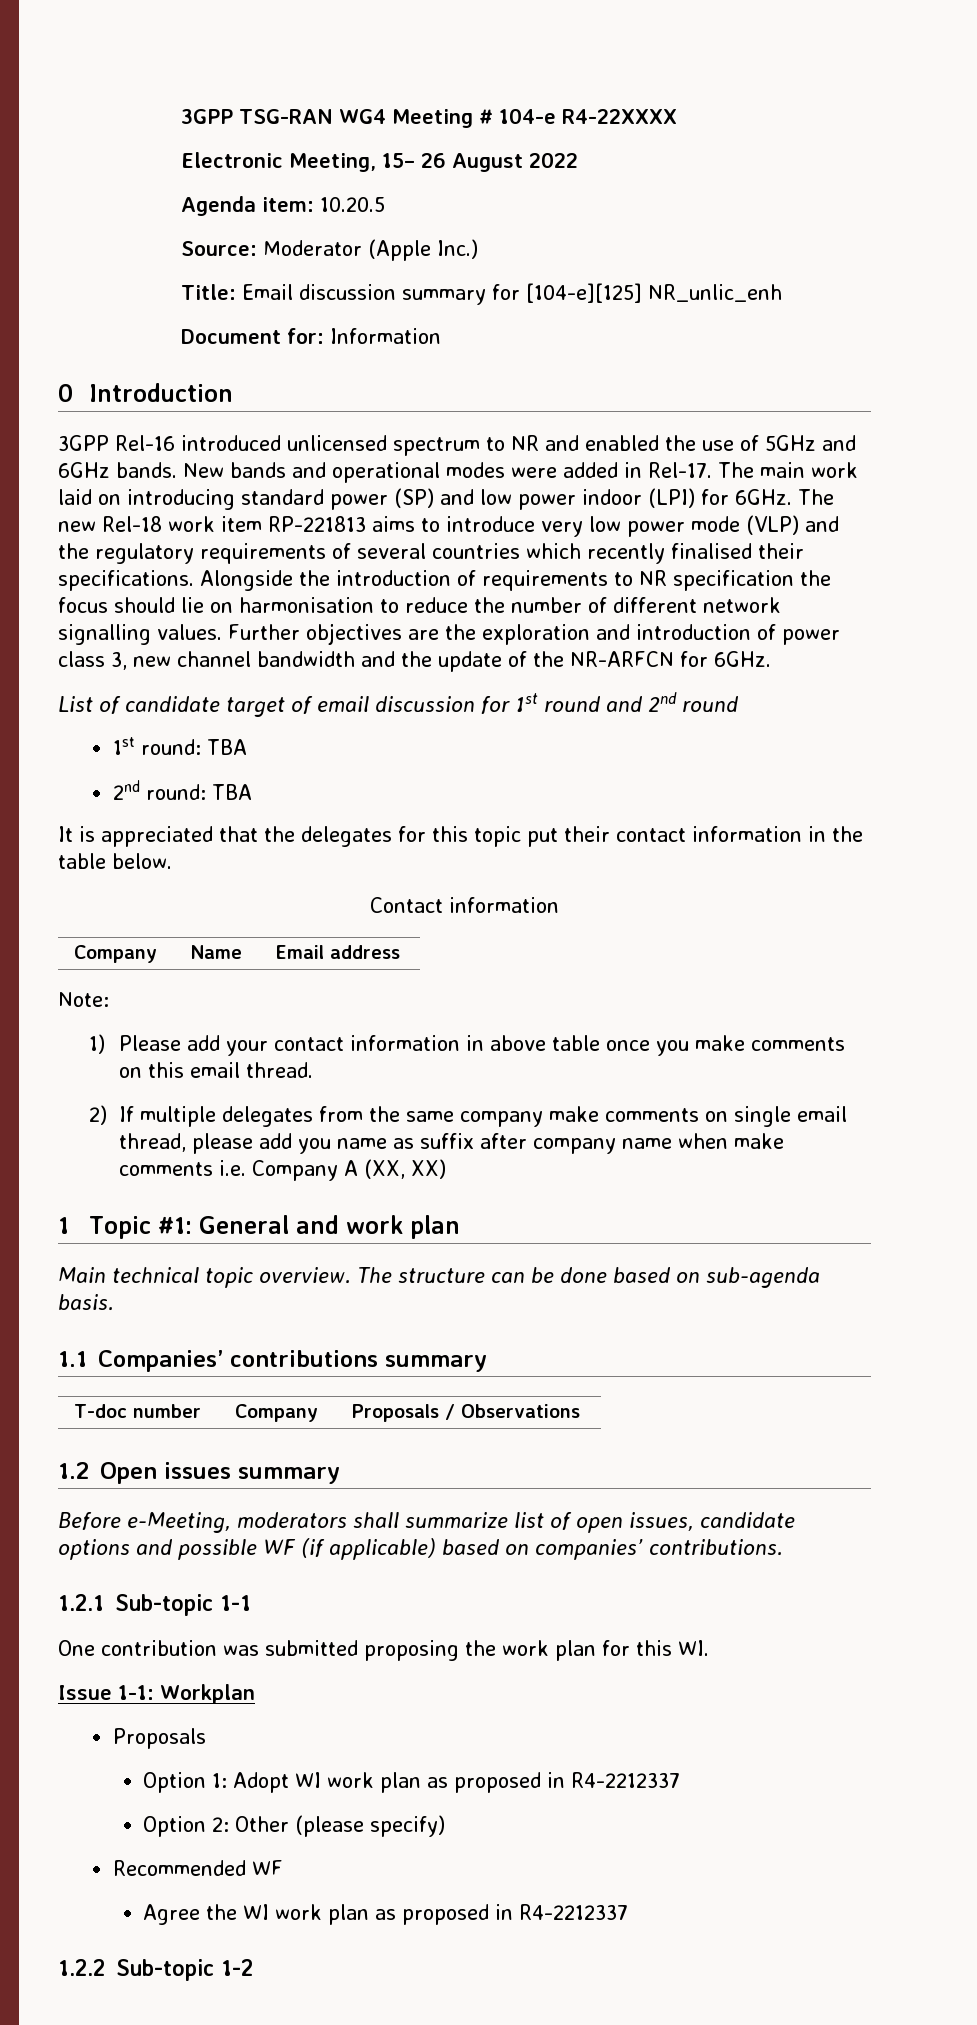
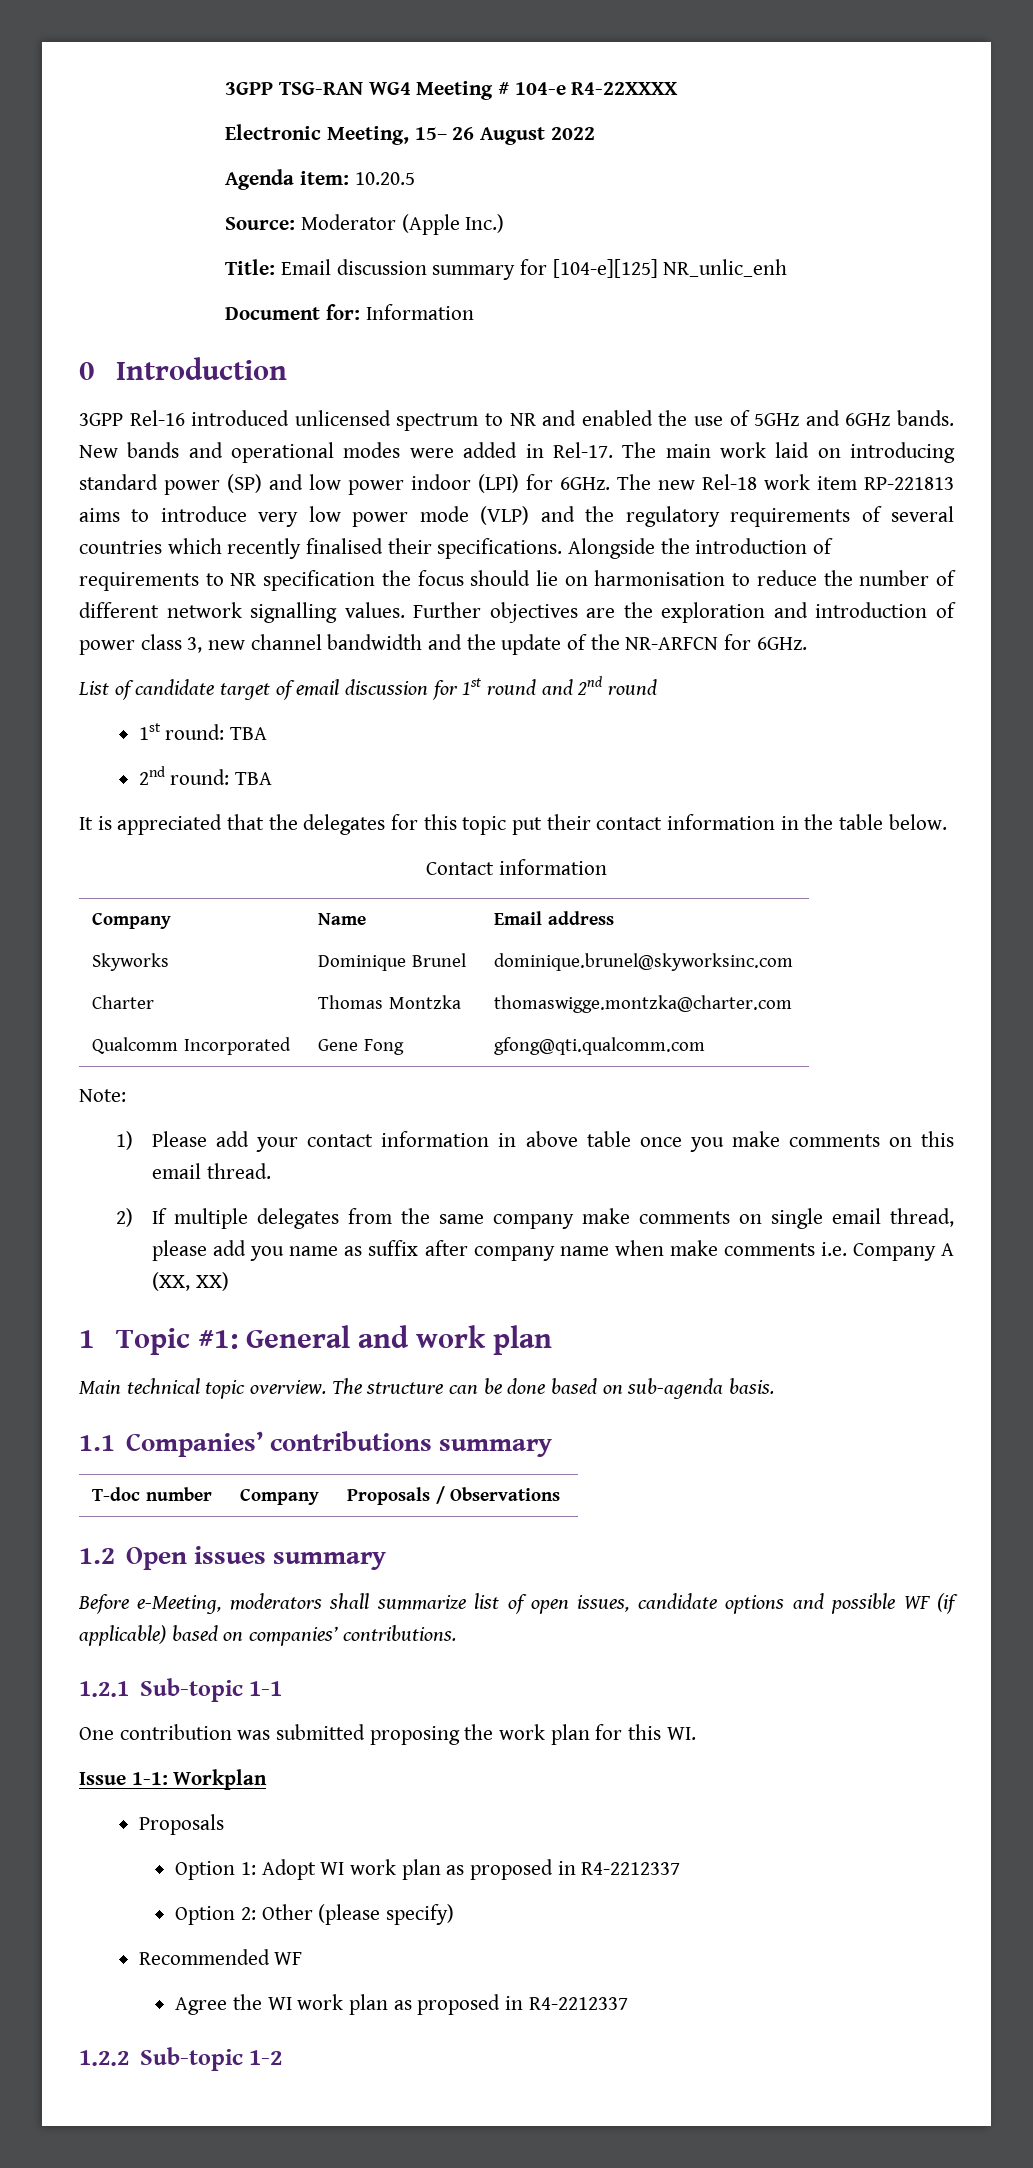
(401, 952) none -> [92,953,170,971] [318,953,466,971] [494,953,794,971] [92,995,155,1009] [318,995,461,1009] [494,995,793,1013] [92,1037,291,1055] [318,1039,404,1055] [494,1037,706,1055] // Skyworks | Dominique Brunel | dominique.brunel@skyworksinc.com // Charter | Thomas Montzka | thomaswigge.montzka@charter.com // Qualcomm Incorporated | Gene Fong | gfong@qti.qualcomm.com

